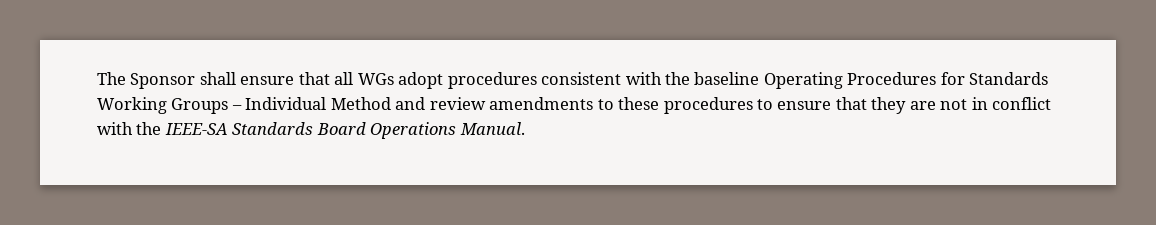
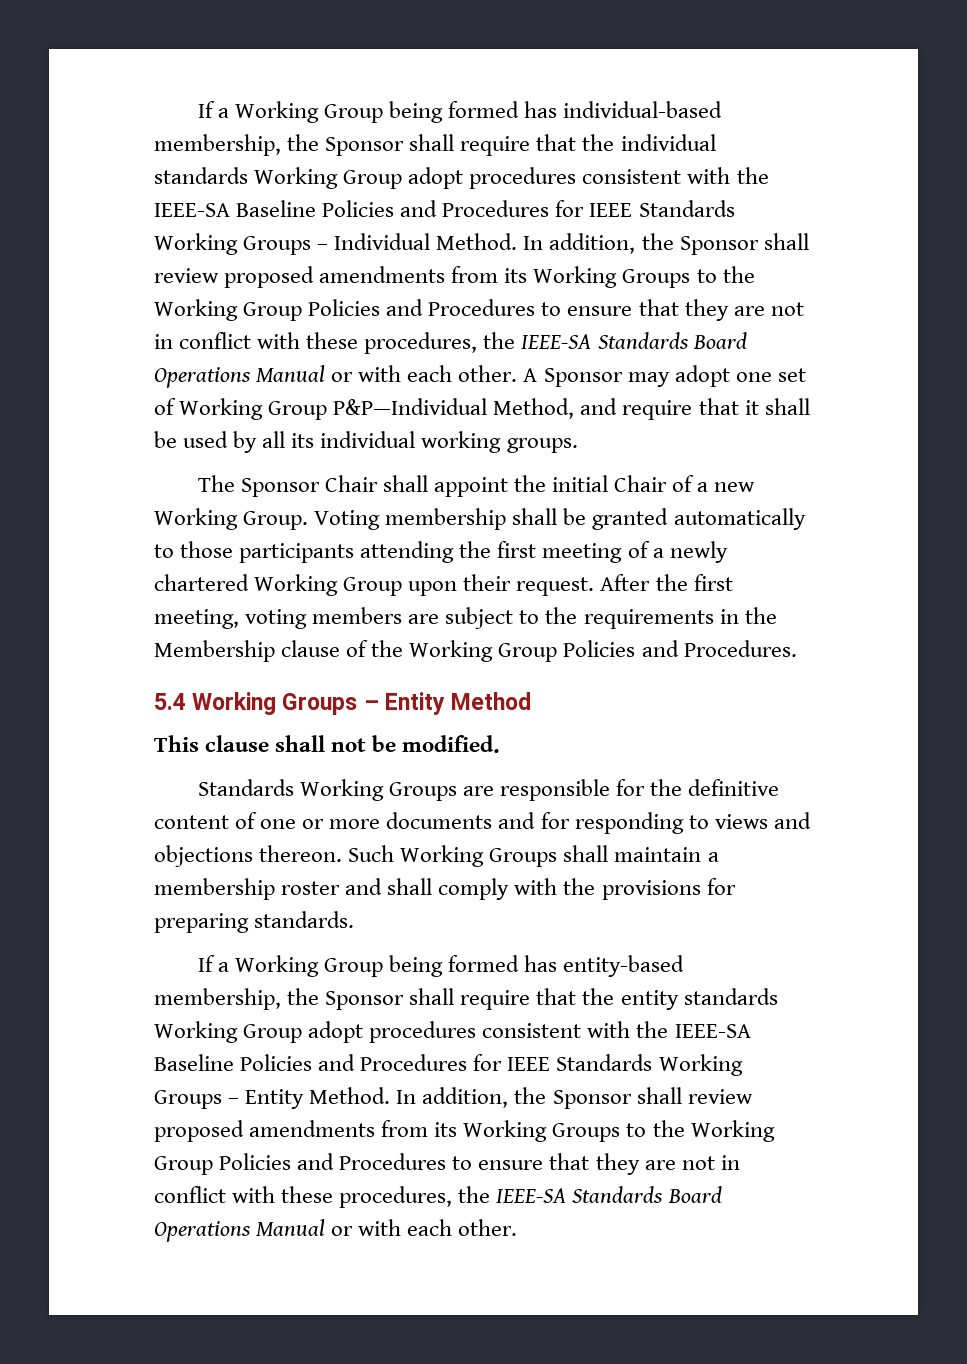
[97,72,965,89] The Sponsor shall ensure that all WGs adopt procedures consistent with the baseline Operating Procedures for -> [197,101,723,123] [154,134,716,156] [154,167,769,189] [154,200,633,217] If a Working Group being formed has individual-based membership, the Sponsor shall require that the individual standards Working Group adopt procedures consistent with the IEEE-SA Baseline Policies and Procedures for IEEE
[330,97,1052,114] [97,122,525,139] Method and review amendments to these procedures to ensure that they are not in conflict with the IEEE-SA Standards Board Operations Manual. -> [436,233,809,255] [154,266,755,288] [154,299,804,321] [154,332,747,354] [154,365,806,388] [154,398,810,420] [154,431,578,453] [197,475,756,497] [154,508,806,530] [154,541,728,563] [154,574,733,596] [154,607,777,629] [154,640,797,662] [154,692,532,715] [154,735,501,753] [197,779,780,801] [154,812,811,834] [154,845,719,867] [154,878,736,900] [154,911,355,933] [197,955,685,977] [154,988,778,1010] [154,1021,751,1043] [154,1054,743,1076] [154,1087,753,1109] [154,1120,775,1142] [154,1153,740,1175] [154,1186,722,1208] [154,1219,518,1242] Method. In addition, the Sponsor shall review proposed amendments from its Working Groups to the Working Group Policies and Procedures to ensure that they are not in conflict with these procedures, the IEEE-SA Standards Board Operations Manual or with each other. A Sponsor may adopt one set of Working Group P&P—Individual Method, and require that it shall be used by all its individual working groups. // The Sponsor Chair shall appoint the initial Chair of a new Working Group. Voting membership shall be granted automatically to those participants attending the first meeting of a newly chartered Working Group upon their request. After the first meeting, voting members are subject to the requirements in the Membership clause of the Working Group Policies and Procedures. // 5.4 Working Groups – Entity Method // This clause shall not be modified. // Standards Working Groups are responsible for the definitive content of one or more documents and for responding to views and objections thereon. Such Working Groups shall maintain a membership roster and shall comply with the provisions for preparing standards. // If a Working Group being formed has entity-based membership, the Sponsor shall require that the entity standards Working Group adopt procedures consistent with the IEEE-SA Baseline Policies and Procedures for IEEE Standards Working Groups – Entity Method. In addition, the Sponsor shall review proposed amendments from its Working Groups to the Working Group Policies and Procedures to ensure that they are not in conflict with these procedures, the IEEE-SA Standards Board Operations Manual or with each other.

